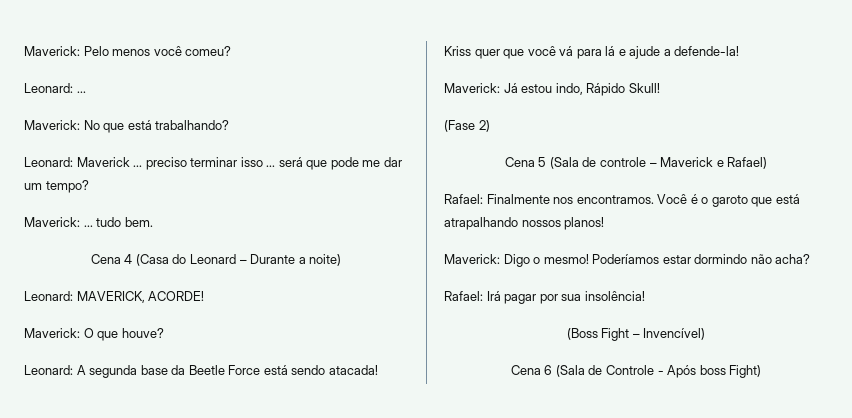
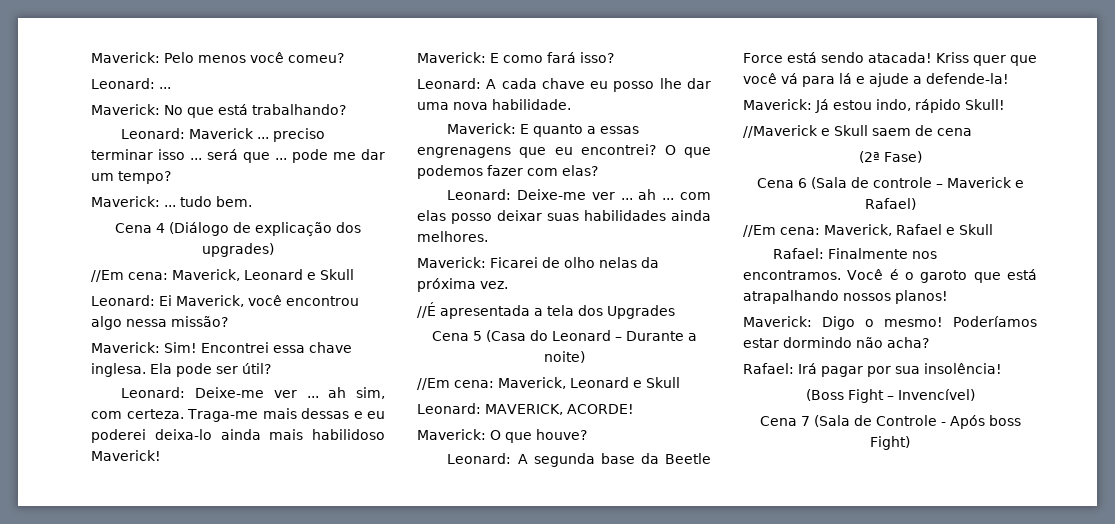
(328, 165) none -> [275,158,287,160] ...
(133, 259) none -> [169,222,361,236] [202,243,274,257] [91,269,354,282] [91,295,359,307] [91,316,228,330] [91,342,352,353] [91,363,271,377] [121,387,386,399] [91,408,385,422] [91,429,385,443] [91,450,161,461] [417,52,614,63] [417,78,711,92] [417,99,571,110] [447,123,640,137] [417,144,711,158] [417,165,598,179] [447,189,711,200] [417,210,711,224] [417,231,488,242] [417,257,659,268] [417,278,508,292] [417,302,675,319] [431,331,482,341] (Diálogo de explicação dos upgrades) // //Em cena: Maverick, Leonard e Skull // Leonard: Ei Maverick, você encontrou algo nessa missão? // Maverick: Sim! Encontrei essa chave inglesa. Ela pode ser útil? // Leonard: Deixe-me ver ... ah sim, com certeza. Traga-me mais dessas e eu poderei deixa-lo ainda mais habilidoso Maverick! // Maverick: E como fará isso? // Leonard: A cada chave eu posso lhe dar uma nova habilidade. // Maverick: E quanto a essas engrenagens que eu encontrei? O que podemos fazer com elas? // Leonard: Deixe-me ver ... ah ... com elas posso deixar suas habilidades ainda melhores. // Maverick: Ficarei de olho nelas da próxima vez. // //É apresentada a tela dos Upgrades // Cena 5
(342, 260) none -> [417,377,680,390] // //Em cena: Maverick, Leonard e Skull
[586,83,626,96] Rápido -> [915,99,961,113] rápido
[444,120,490,132] [504,157,547,167] (Fase 2) // Cena 5 -> [743,125,972,138] [858,151,922,163] [756,178,807,188] //Maverick e Skull saem de cena // (2ª Fase) // Cena 6
(768, 163) none -> [743,224,993,237] // //Em cena: Maverick, Rafael e Skull
[544,365,553,375] 6 -> [800,416,810,426] 7

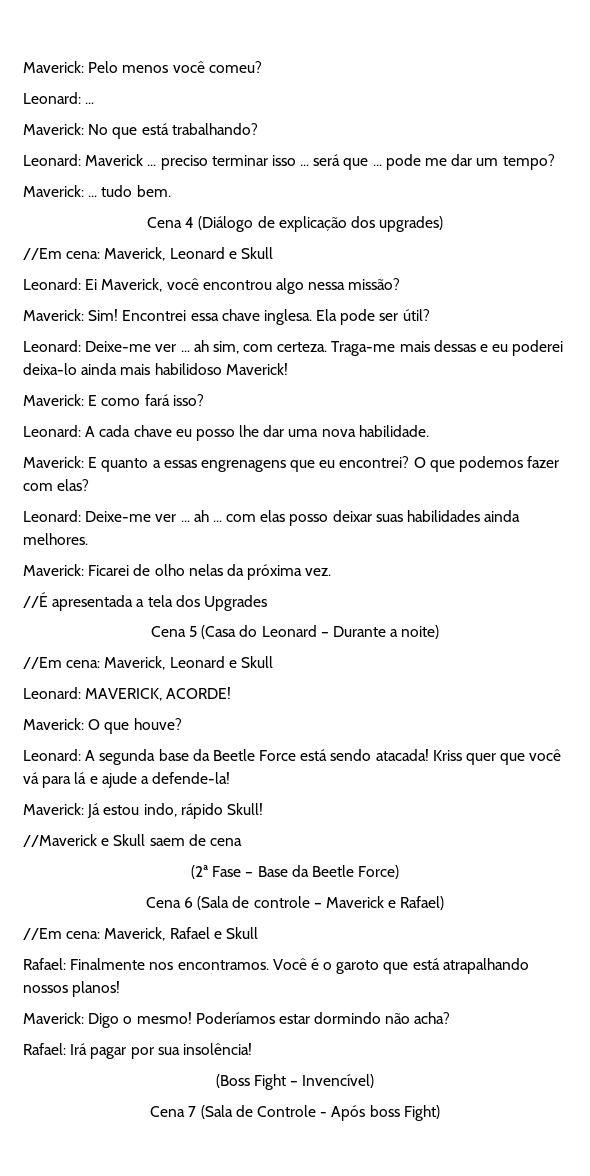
[883,151,922,163] Fase) -> [212,865,400,879] Fase – Base da Beetle Force)

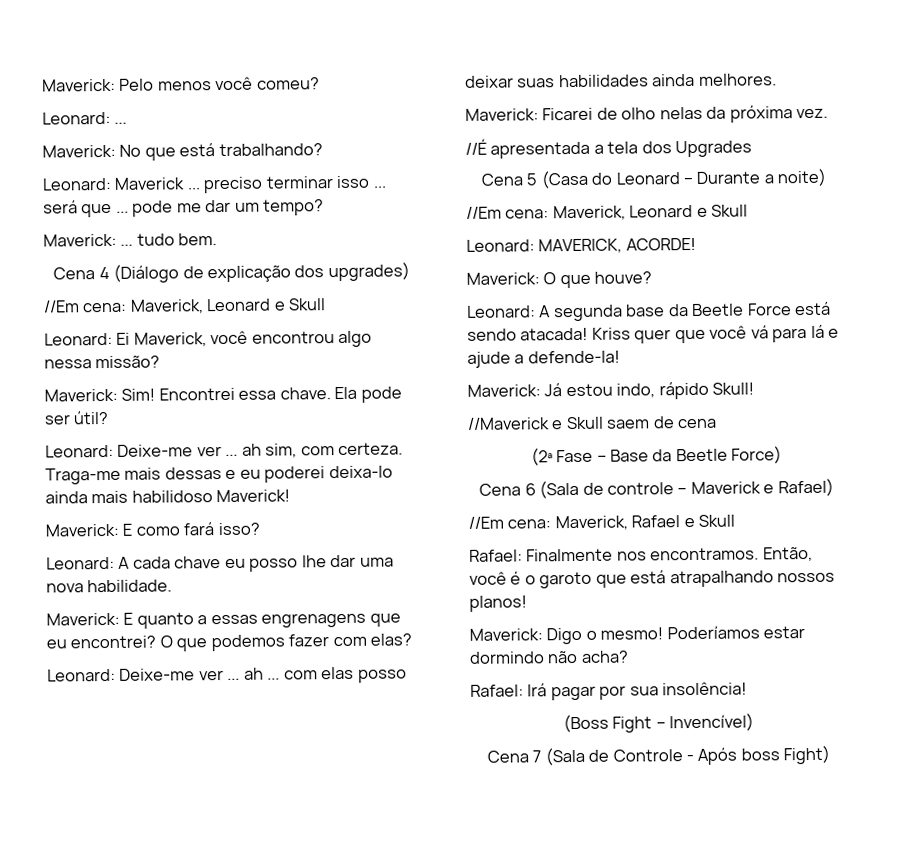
[221,309,312,325] chave inglesa. -> [279,387,331,400] chave.
[272,958,307,970] Você -> [762,546,813,562] [469,571,507,585] Então, você

